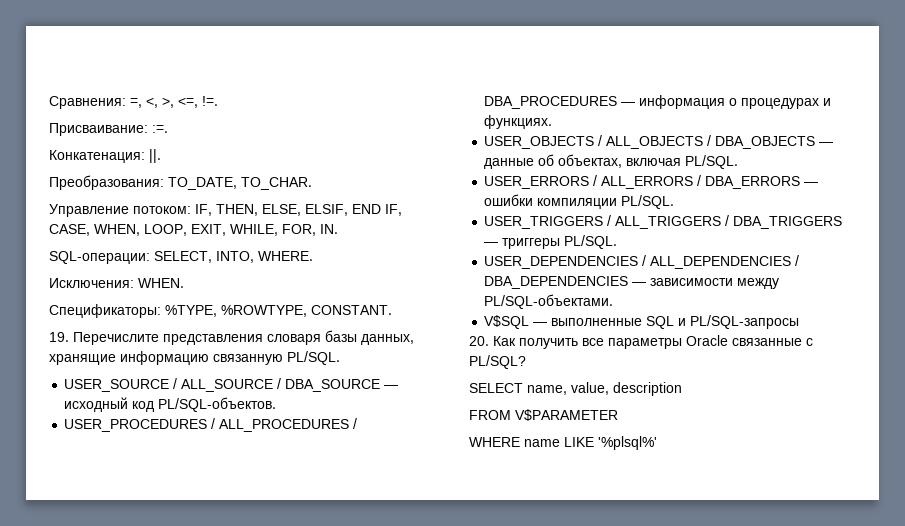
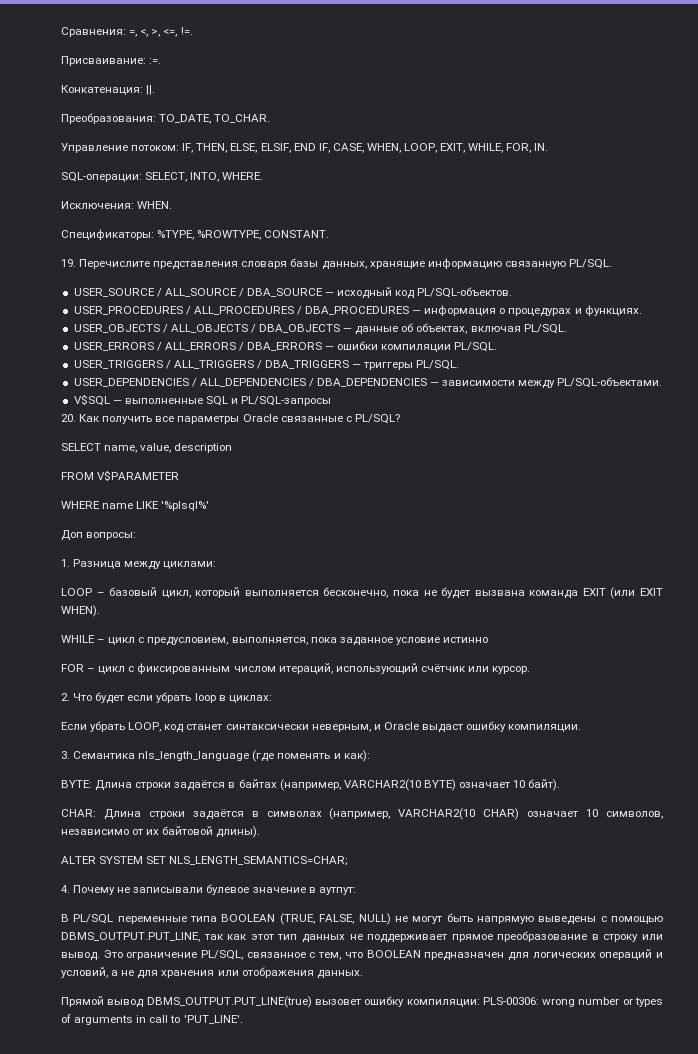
(657, 443) none -> [61,530,137,541] [61,559,217,570] [61,587,663,599] [61,605,100,617] [61,635,488,646] [61,663,531,674] [61,692,272,704] [61,721,582,733] [61,750,370,762] [61,779,561,791] [61,808,663,820] [61,826,261,838] [61,856,349,866] [61,884,356,895] [61,913,663,925] [61,931,664,943] [61,949,663,961] [61,967,363,979] [61,996,663,1008] [61,1014,243,1025] // Доп вопросы: // 1. Разница между циклами: // LOOP – базовый цикл, который выполняется бесконечно, пока не будет вызвана команда EXIT (или EXIT WHEN). // WHILE – цикл с предусловием, выполняется, пока заданное условие истинно // FOR – цикл с фиксированным числом итераций, использующий счётчик или курсор. // 2. Что будет если убрать loop в циклах: // Если убрать LOOP, код станет синтаксически неверным, и Oracle выдаст ошибку компиляции. // 3. Семантика nls_length_language (где поменять и как): // BYTE: Длина строки задаётся в байтах (например, VARCHAR2(10 BYTE) означает 10 байт). // CHAR: Длина строки задаётся в символах (например, VARCHAR2(10 CHAR) означает 10 символов, независимо от их байтовой длины). // ALTER SYSTEM SET NLS_LENGTH_SEMANTICS=CHAR; // 4. Почему не записывали булевое значение в аутпут: // В PL/SQL переменные типа BOOLEAN (TRUE, FALSE, NULL) не могут быть напрямую выведены с помощью DBMS_OUTPUT.PUT_LINE, так как этот тип данных не поддерживает прямое преобразование в строку или вывод. Это ограничение PL/SQL, связанное с тем, что BOOLEAN предназначен для логических операций и условий, а не для хранения или отображения данных. // Прямой вывод DBMS_OUTPUT.PUT_LINE(true) вызовет ошибку компиляции: PLS-00306: wrong number or types of arguments in call to 'PUT_LINE'.

